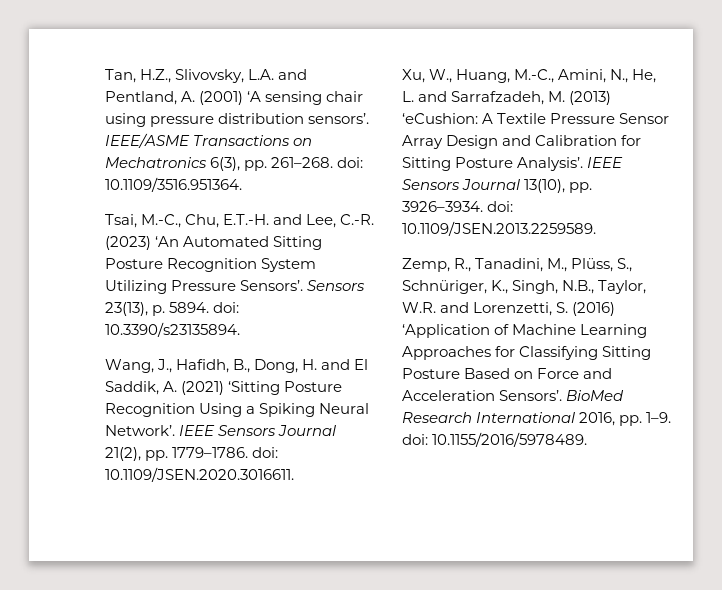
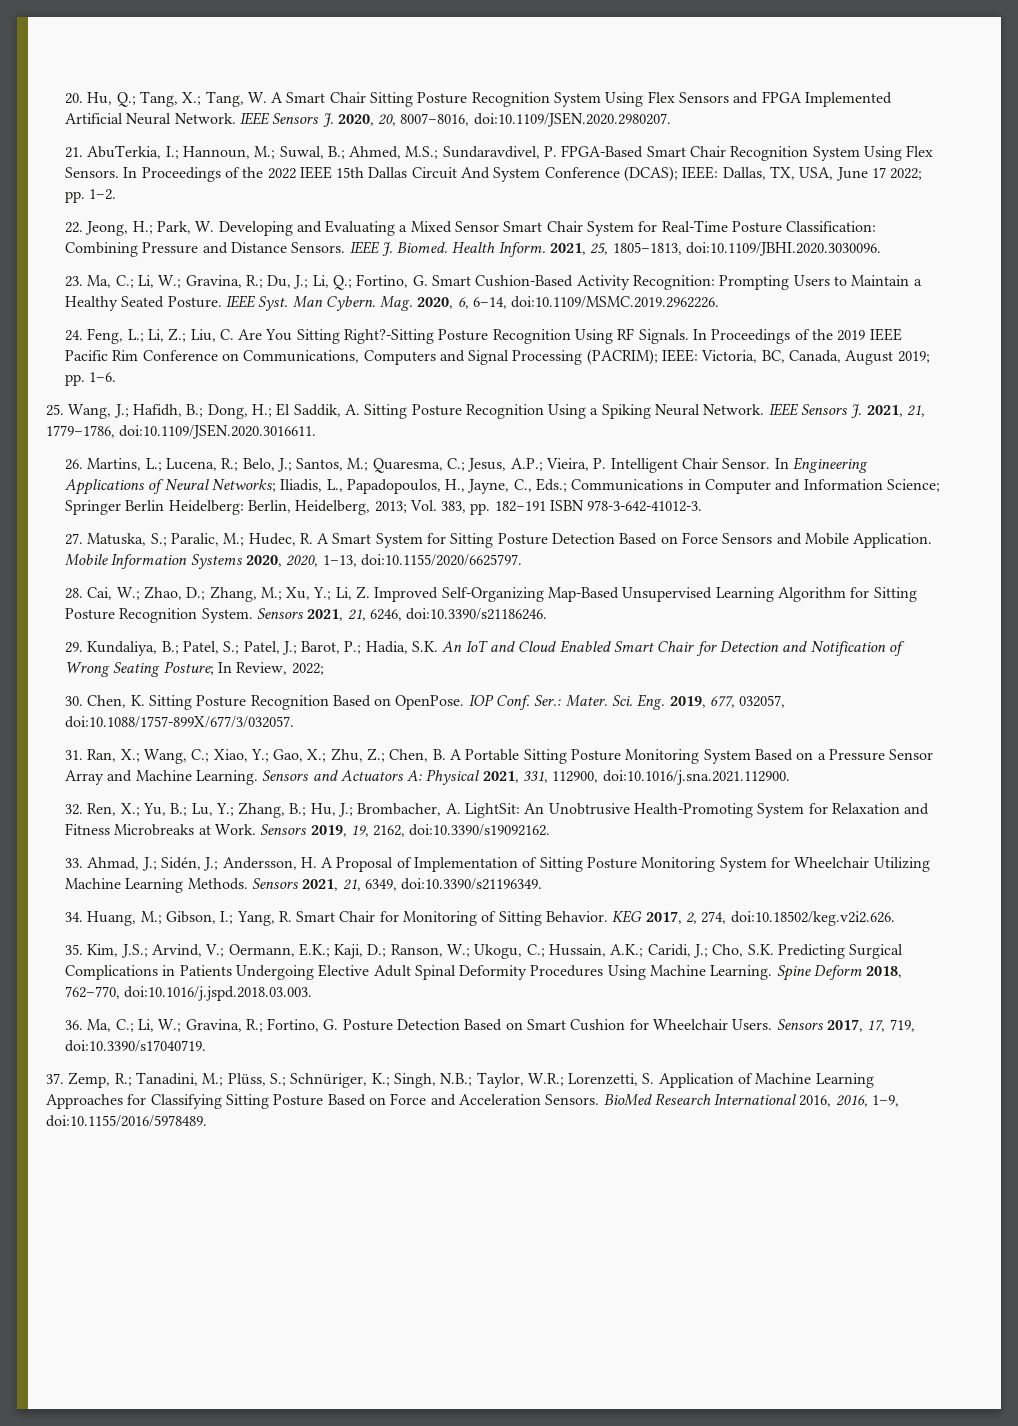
[105,69,308,83] [105,91,364,105] [105,113,370,127] [105,133,313,148] [105,157,364,171] [105,177,242,192] [105,214,375,228] [105,236,323,250] [105,258,317,272] [105,280,366,294] [105,302,240,316] [105,322,240,337] [105,359,351,373] Tan, H.Z., Slivovsky, L.A. and Pentland, A. (2001) ‘A sensing chair using pressure distribution sensors’. IEEE/ASME Transactions on Mechatronics 6(3), pp. 261–268. doi: 10.1109/3516.951364. // Tsai, M.-C., Chu, E.T.-H. and Lee, C.-R. (2023) ‘An Automated Sitting Posture Recognition System Utilizing Pressure Sensors’. Sensors 23(13), p. 5894. doi: 10.3390/s23135894. // Wang, J., Hafidh, B., Dong, H. and -> [64,91,893,107] [64,112,671,127] [64,145,934,161] [64,166,923,182] [64,189,117,203] [64,220,877,236] [64,241,882,257] [64,274,922,290] [64,295,720,311] [64,328,902,344] [64,349,930,365] [64,372,117,386] [46,404,272,419] 20. Hu, Q.; Tang, X.; Tang, W. A Smart Chair Sitting Posture Recognition System Using Flex Sensors and FPGA Implemented Artificial Neural Network. IEEE Sensors J. 2020, 20, 8007–8016, doi:10.1109/JSEN.2020.2980207. // 21. AbuTerkia, I.; Hannoun, M.; Suwal, B.; Ahmed, M.S.; Sundaravdivel, P. FPGA-Based Smart Chair Recognition System Using Flex Sensors. In Proceedings of the 2022 IEEE 15th Dallas Circuit And System Conference (DCAS); IEEE: Dallas, TX, USA, June 17 2022; pp. 1–2. // 22. Jeong, H.; Park, W. Developing and Evaluating a Mixed Sensor Smart Chair System for Real-Time Posture Classification: Combining Pressure and Distance Sensors. IEEE J. Biomed. Health Inform. 2021, 25, 1805–1813, doi:10.1109/JBHI.2020.3030096. // 23. Ma, C.; Li, W.; Gravina, R.; Du, J.; Li, Q.; Fortino, G. Smart Cushion-Based Activity Recognition: Prompting Users to Maintain a Healthy Seated Posture. IEEE Syst. Man Cybern. Mag. 2020, 6, 6–14, doi:10.1109/MSMC.2019.2962226. // 24. Feng, L.; Li, Z.; Liu, C. Are You Sitting Right?-Sitting Posture Recognition Using RF Signals. In Proceedings of the 2019 IEEE Pacific Rim Conference on Communications, Computers and Signal Processing (PACRIM); IEEE: Victoria, BC, Canada, August 2019; pp. 1–6. // 25. Wang, J.; Hafidh, B.; Dong, H.;
[181,381,281,395] (2021) ‘Sitting -> [364,404,408,419] Sitting
[105,425,337,436] [105,447,279,461] [105,467,294,482] [402,69,657,83] [402,91,612,105] [402,113,670,124] [402,135,642,149] [402,157,624,171] [402,179,593,193] [402,201,514,212] [402,221,596,236] [402,258,633,272] [402,280,647,294] [402,302,616,316] [402,324,490,338] Network’. IEEE Sensors Journal 21(2), pp. 1779–1786. doi: 10.1109/JSEN.2020.3016611. // Xu, W., Huang, M.-C., Amini, N., He, L. and Sarrafzadeh, M. (2013) ‘eCushion: A Textile Pressure Sensor Array Design and Calibration for Sitting Posture Analysis’. IEEE Sensors Journal 13(10), pp. 3926–3934. doi: 10.1109/JSEN.2013.2259589. // Zemp, R., Tanadini, M., Plüss, S., Schnüriger, K., Singh, N.B., Taylor, W.R. and Lorenzetti, S. (2016) ‘Application -> [703,403,926,418] [46,424,317,439] [64,457,869,473] [64,478,941,495] [64,500,703,515] [64,532,933,548] [64,554,522,569] [64,586,917,602] [64,608,548,623] [64,640,905,656] [64,661,324,677] [64,694,786,710] [64,716,294,728] [64,748,934,764] [64,769,790,785] [64,802,930,818] [64,823,551,837] [64,857,930,872] [64,878,543,893] [64,910,895,926] [64,943,904,959] [64,964,903,981] [64,986,313,1001] [64,1018,915,1032] [64,1040,206,1052] [46,1072,734,1088] Network. IEEE Sensors J. 2021, 21, 1779–1786, doi:10.1109/JSEN.2020.3016611. // 26. Martins, L.; Lucena, R.; Belo, J.; Santos, M.; Quaresma, C.; Jesus, A.P.; Vieira, P. Intelligent Chair Sensor. In Engineering Applications of Neural Networks; Iliadis, L., Papadopoulos, H., Jayne, C., Eds.; Communications in Computer and Information Science; Springer Berlin Heidelberg: Berlin, Heidelberg, 2013; Vol. 383, pp. 182–191 ISBN 978-3-642-41012-3. // 27. Matuska, S.; Paralic, M.; Hudec, R. A Smart System for Sitting Posture Detection Based on Force Sensors and Mobile Application. Mobile Information Systems 2020, 2020, 1–13, doi:10.1155/2020/6625797. // 28. Cai, W.; Zhao, D.; Zhang, M.; Xu, Y.; Li, Z. Improved Self-Organizing Map-Based Unsupervised Learning Algorithm for Sitting Posture Recognition System. Sensors 2021, 21, 6246, doi:10.3390/s21186246. // 29. Kundaliya, B.; Patel, S.; Patel, J.; Barot, P.; Hadia, S.K. An IoT and Cloud Enabled Smart Chair for Detection and Notification of Wrong Seating Posture; In Review, 2022; // 30. Chen, K. Sitting Posture Recognition Based on OpenPose. IOP Conf. Ser.: Mater. Sci. Eng. 2019, 677, 032057, doi:10.1088/1757-899X/677/3/032057. // 31. Ran, X.; Wang, C.; Xiao, Y.; Gao, X.; Zhu, Z.; Chen, B. A Portable Sitting Posture Monitoring System Based on a Pressure Sensor Array and Machine Learning. Sensors and Actuators A: Physical 2021, 331, 112900, doi:10.1016/j.sna.2021.112900. // 32. Ren, X.; Yu, B.; Lu, Y.; Zhang, B.; Hu, J.; Brombacher, A. LightSit: An Unobtrusive Health-Promoting System for Relaxation and Fitness Microbreaks at Work. Sensors 2019, 19, 2162, doi:10.3390/s19092162. // 33. Ahmad, J.; Sidén, J.; Andersson, H. A Proposal of Implementation of Sitting Posture Monitoring System for Wheelchair Utilizing Machine Learning Methods. Sensors 2021, 21, 6349, doi:10.3390/s21196349. // 34. Huang, M.; Gibson, I.; Yang, R. Smart Chair for Monitoring of Sitting Behavior. KEG 2017, 2, 274, doi:10.18502/keg.v2i2.626. // 35. Kim, J.S.; Arvind, V.; Oermann, E.K.; Kaji, D.; Ranson, W.; Ukogu, C.; Hussain, A.K.; Caridi, J.; Cho, S.K. Predicting Surgical Complications in Patients Undergoing Elective Adult Spinal Deformity Procedures Using Machine Learning. Spine Deform 2018, 762–770, doi:10.1016/j.jspd.2018.03.003. // 36. Ma, C.; Li, W.; Gravina, R.; Fortino, G. Posture Detection Based on Smart Cushion for Wheelchair Users. Sensors 2017, 17, 719, doi:10.3390/s17040719. // 37. Zemp, R.; Tanadini, M.; Plüss, S.; Schnüriger, K.; Singh, N.B.; Taylor, W.R.; Lorenzetti, S. Application
[499,390,563,401] Sensors’. -> [545,1094,600,1105] Sensors.
[619,412,672,426] [402,432,588,447] pp. 1–9. doi: 10.1155/2016/5978489. -> [835,1095,900,1107] [46,1115,207,1127] 2016, 1–9, doi:10.1155/2016/5978489.

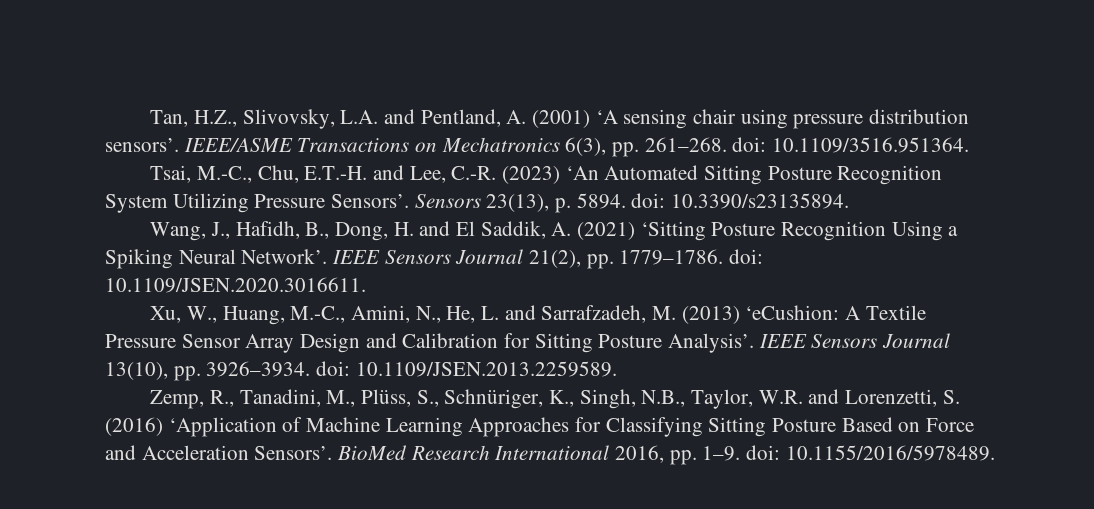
[64,91,893,107] [64,112,671,127] [64,145,934,161] [64,166,923,182] [64,189,117,203] [64,220,877,236] [64,241,882,257] [64,274,922,290] [64,295,720,311] [64,328,902,344] [64,349,930,365] [64,372,117,386] [46,404,272,419] 20. Hu, Q.; Tang, X.; Tang, W. A Smart Chair Sitting Posture Recognition System Using Flex Sensors and FPGA Implemented Artificial Neural Network. IEEE Sensors J. 2020, 20, 8007–8016, doi:10.1109/JSEN.2020.2980207. // 21. AbuTerkia, I.; Hannoun, M.; Suwal, B.; Ahmed, M.S.; Sundaravdivel, P. FPGA-Based Smart Chair Recognition System Using Flex Sensors. In Proceedings of the 2022 IEEE 15th Dallas Circuit And System Conference (DCAS); IEEE: Dallas, TX, USA, June 17 2022; pp. 1–2. // 22. Jeong, H.; Park, W. Developing and Evaluating a Mixed Sensor Smart Chair System for Real-Time Posture Classification: Combining Pressure and Distance Sensors. IEEE J. Biomed. Health Inform. 2021, 25, 1805–1813, doi:10.1109/JBHI.2020.3030096. // 23. Ma, C.; Li, W.; Gravina, R.; Du, J.; Li, Q.; Fortino, G. Smart Cushion-Based Activity Recognition: Prompting Users to Maintain a Healthy Seated Posture. IEEE Syst. Man Cybern. Mag. 2020, 6, 6–14, doi:10.1109/MSMC.2019.2962226. // 24. Feng, L.; Li, Z.; Liu, C. Are You Sitting Right?-Sitting Posture Recognition Using RF Signals. In Proceedings of the 2019 IEEE Pacific Rim Conference on Communications, Computers and Signal Processing (PACRIM); IEEE: Victoria, BC, Canada, August 2019; pp. 1–6. // 25. Wang, J.; Hafidh, B.; Dong, H.; -> [150,109,969,129] [105,137,970,157] [150,165,943,185] [105,193,850,213] [150,221,451,241] Tan, H.Z., Slivovsky, L.A. and Pentland, A. (2001) ‘A sensing chair using pressure distribution sensors’. IEEE/ASME Transactions on Mechatronics 6(3), pp. 261–268. doi: 10.1109/3516.951364. // Tsai, M.-C., Chu, E.T.-H. and Lee, C.-R. (2023) ‘An Automated Sitting Posture Recognition System Utilizing Pressure Sensors’. Sensors 23(13), p. 5894. doi: 10.3390/s23135894. // Wang, J., Hafidh, B., Dong, H. and
[364,404,408,419] Sitting -> [576,221,706,241] (2021) ‘Sitting
[703,403,926,418] [46,424,317,439] [64,457,869,473] [64,478,941,495] [64,500,703,515] [64,532,933,548] [64,554,522,569] [64,586,917,602] [64,608,548,623] [64,640,905,656] [64,661,324,677] [64,694,786,710] [64,716,294,728] [64,748,934,764] [64,769,790,785] [64,802,930,818] [64,823,551,837] [64,857,930,872] [64,878,543,893] [64,910,895,926] [64,943,904,959] [64,964,903,981] [64,986,313,1001] [64,1018,915,1032] [64,1040,206,1052] [46,1072,734,1088] Network. IEEE Sensors J. 2021, 21, 1779–1786, doi:10.1109/JSEN.2020.3016611. // 26. Martins, L.; Lucena, R.; Belo, J.; Santos, M.; Quaresma, C.; Jesus, A.P.; Vieira, P. Intelligent Chair Sensor. In Engineering Applications of Neural Networks; Iliadis, L., Papadopoulos, H., Jayne, C., Eds.; Communications in Computer and Information Science; Springer Berlin Heidelberg: Berlin, Heidelberg, 2013; Vol. 383, pp. 182–191 ISBN 978-3-642-41012-3. // 27. Matuska, S.; Paralic, M.; Hudec, R. A Smart System for Sitting Posture Detection Based on Force Sensors and Mobile Application. Mobile Information Systems 2020, 2020, 1–13, doi:10.1155/2020/6625797. // 28. Cai, W.; Zhao, D.; Zhang, M.; Xu, Y.; Li, Z. Improved Self-Organizing Map-Based Unsupervised Learning Algorithm for Sitting Posture Recognition System. Sensors 2021, 21, 6246, doi:10.3390/s21186246. // 29. Kundaliya, B.; Patel, S.; Patel, J.; Barot, P.; Hadia, S.K. An IoT and Cloud Enabled Smart Chair for Detection and Notification of Wrong Seating Posture; In Review, 2022; // 30. Chen, K. Sitting Posture Recognition Based on OpenPose. IOP Conf. Ser.: Mater. Sci. Eng. 2019, 677, 032057, doi:10.1088/1757-899X/677/3/032057. // 31. Ran, X.; Wang, C.; Xiao, Y.; Gao, X.; Zhu, Z.; Chen, B. A Portable Sitting Posture Monitoring System Based on a Pressure Sensor Array and Machine Learning. Sensors and Actuators A: Physical 2021, 331, 112900, doi:10.1016/j.sna.2021.112900. // 32. Ren, X.; Yu, B.; Lu, Y.; Zhang, B.; Hu, J.; Brombacher, A. LightSit: An Unobtrusive Health-Promoting System for Relaxation and Fitness Microbreaks at Work. Sensors 2019, 19, 2162, doi:10.3390/s19092162. // 33. Ahmad, J.; Sidén, J.; Andersson, H. A Proposal of Implementation of Sitting Posture Monitoring System for Wheelchair Utilizing Machine Learning Methods. Sensors 2021, 21, 6349, doi:10.3390/s21196349. // 34. Huang, M.; Gibson, I.; Yang, R. Smart Chair for Monitoring of Sitting Behavior. KEG 2017, 2, 274, doi:10.18502/keg.v2i2.626. // 35. Kim, J.S.; Arvind, V.; Oermann, E.K.; Kaji, D.; Ranson, W.; Ukogu, C.; Hussain, A.K.; Caridi, J.; Cho, S.K. Predicting Surgical Complications in Patients Undergoing Elective Adult Spinal Deformity Procedures Using Machine Learning. Spine Deform 2018, 762–770, doi:10.1016/j.jspd.2018.03.003. // 36. Ma, C.; Li, W.; Gravina, R.; Fortino, G. Posture Detection Based on Smart Cushion for Wheelchair Users. Sensors 2017, 17, 719, doi:10.3390/s17040719. // 37. Zemp, R.; Tanadini, M.; Plüss, S.; Schnüriger, K.; Singh, N.B.; Taylor, W.R.; Lorenzetti, S. Application -> [241,249,764,269] [105,277,366,293] [150,305,926,325] [105,333,951,353] [105,361,617,381] [150,389,960,409] [105,417,277,437] Network’. IEEE Sensors Journal 21(2), pp. 1779–1786. doi: 10.1109/JSEN.2020.3016611. // Xu, W., Huang, M.-C., Amini, N., He, L. and Sarrafzadeh, M. (2013) ‘eCushion: A Textile Pressure Sensor Array Design and Calibration for Sitting Posture Analysis’. IEEE Sensors Journal 13(10), pp. 3926–3934. doi: 10.1109/JSEN.2013.2259589. // Zemp, R., Tanadini, M., Plüss, S., Schnüriger, K., Singh, N.B., Taylor, W.R. and Lorenzetti, S. (2016) ‘Application
[545,1094,600,1105] Sensors. -> [254,446,333,460] Sensors’.
[835,1095,900,1107] [46,1115,207,1127] 2016, 1–9, doi:10.1155/2016/5978489. -> [669,445,995,465] pp. 1–9. doi: 10.1155/2016/5978489.

